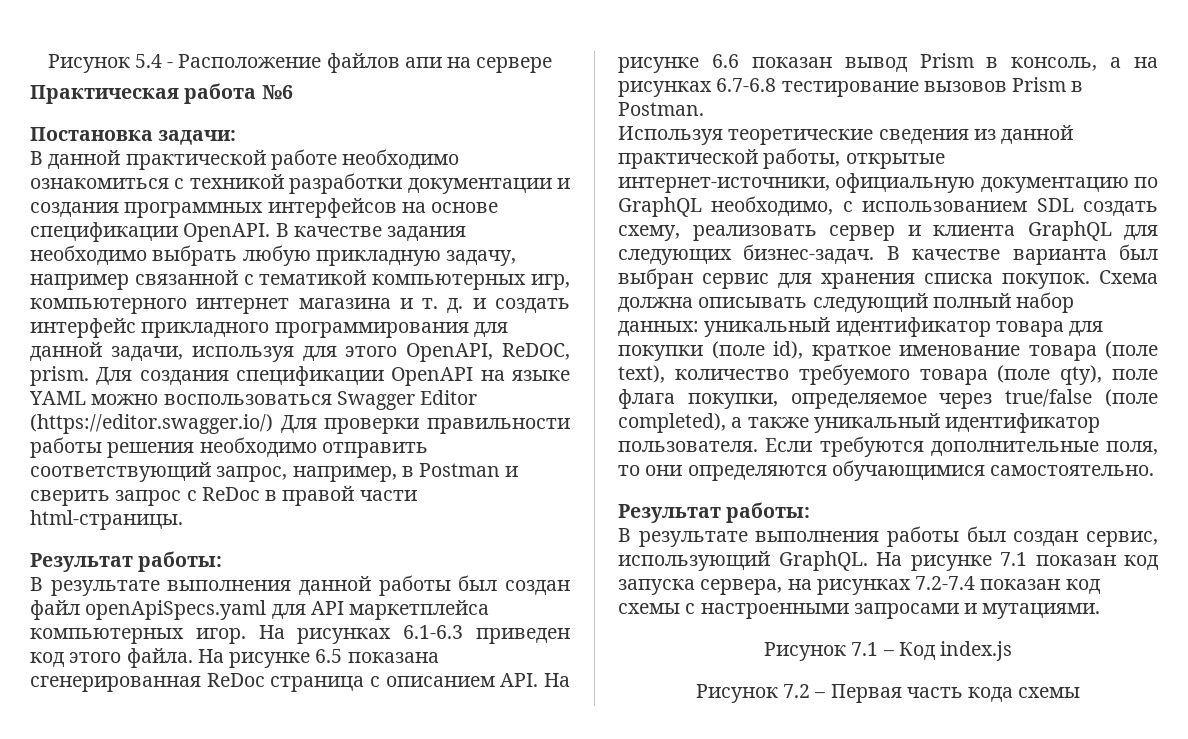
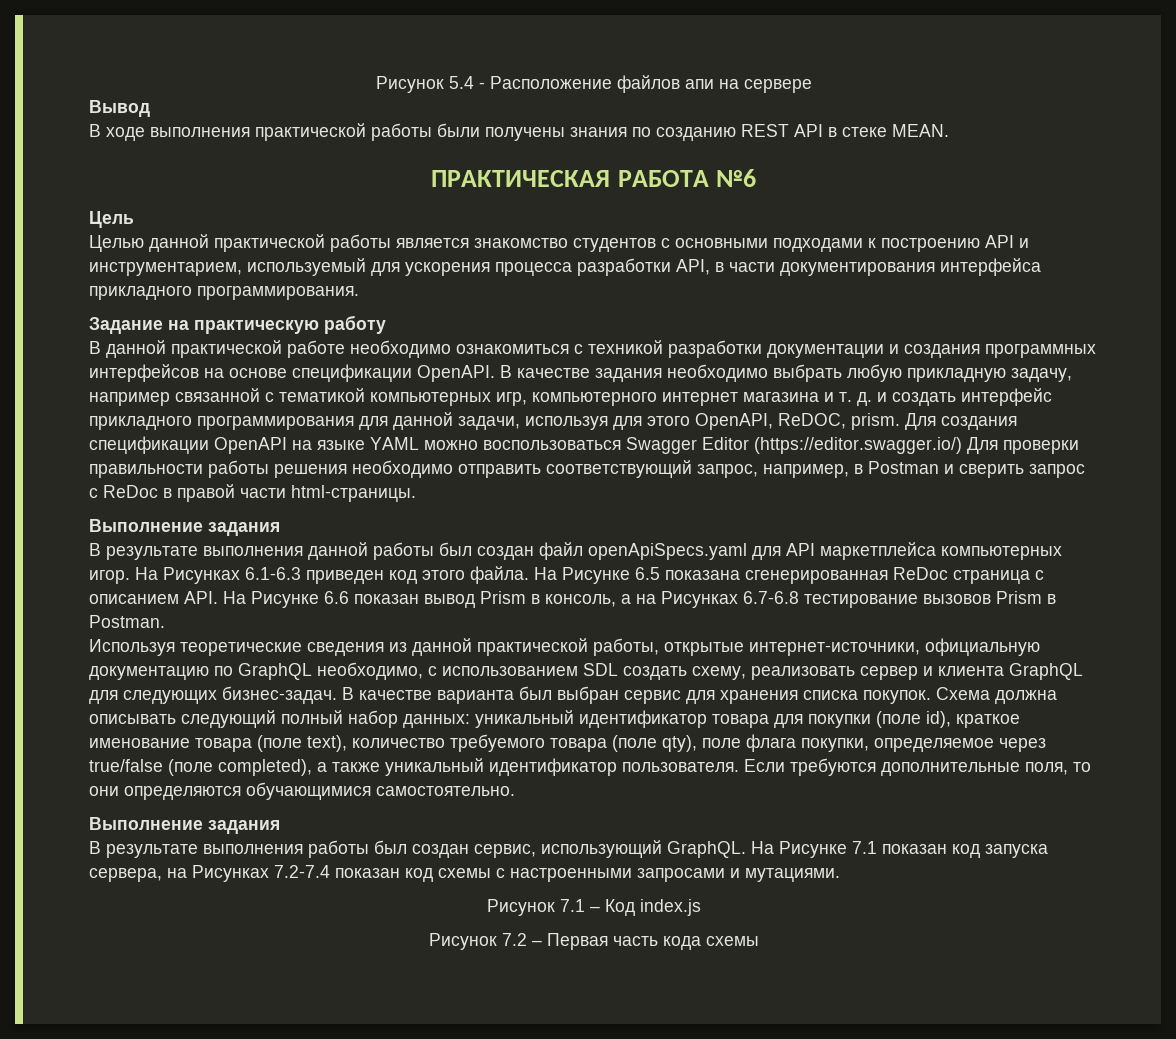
[30,83,293,104] [30,127,237,145] Практическая работа №6 // Постановка задачи: -> [89,100,150,117] [89,123,949,141] [431,169,756,187] [89,211,134,228] [89,234,1029,252] [89,258,1041,276] [89,286,359,300] [89,315,386,334] Вывод // В ходе выполнения практической работы были получены знания по созданию REST API в стеке MEAN. // ПРАКТИЧЕСКАЯ РАБОТА №6 // Цель // Целью данной практической работы является знакомство студентов с основными подходами к построению API и инструментарием, используемый для ускорения процесса разработки API, в части документирования интерфейса прикладного программирования. // Задание на практическую работу
[30,551,223,572] Результат работы: -> [89,519,280,536] Выполнение задания
[297,628,392,644] рисунках -> [163,567,240,584] Рисунках
[229,652,311,668] рисунке -> [562,567,630,584] Рисунке
[618,57,699,73] рисунке -> [251,591,319,608] Рисунке
[618,81,712,97] рисунках -> [661,591,738,608] Рисунках
[618,502,811,523] Результат работы: -> [89,817,280,834] Выполнение задания
[910,555,992,571] рисунке -> [779,841,847,858] Рисунке
[816,579,911,595] рисунках -> [192,865,269,882] Рисунках

